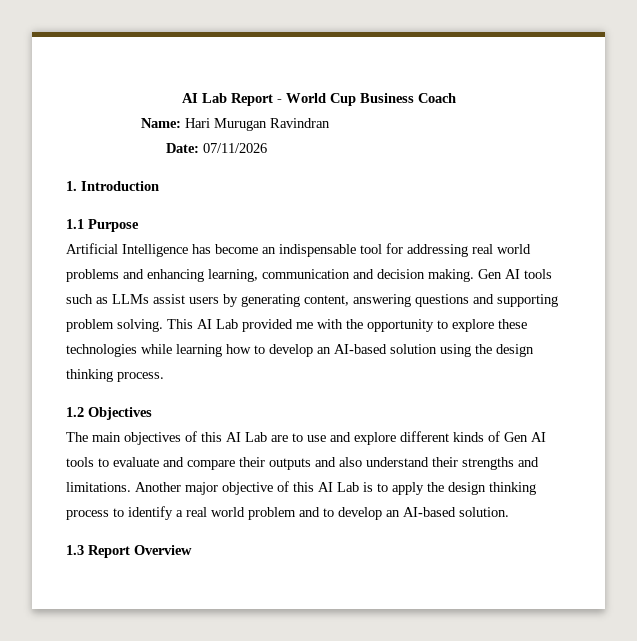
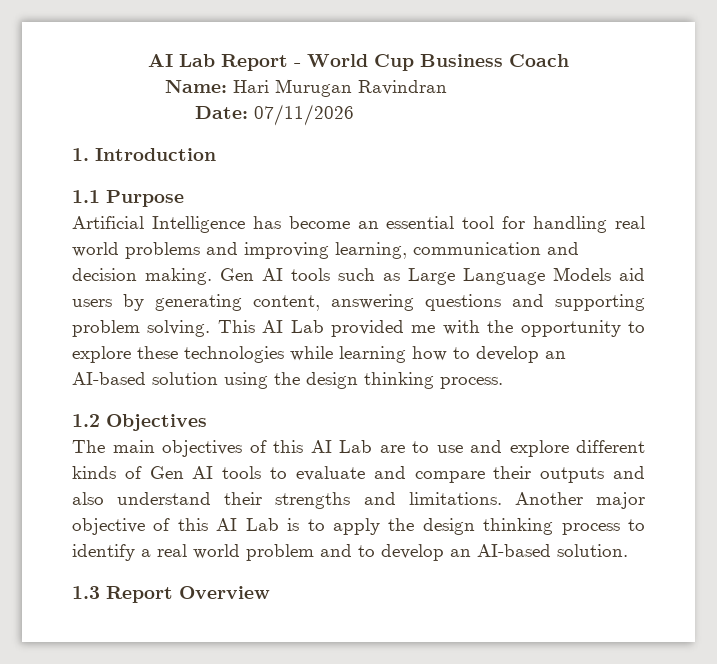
[279,244,356,257] indispensable -> [386,216,455,229] essential
[407,244,468,257] addressing -> [533,216,608,233] handling
[147,269,204,282] enhancing -> [244,242,329,259] improving
[112,294,185,304] LLMs assist -> [408,267,645,285] Large Language Models aid

